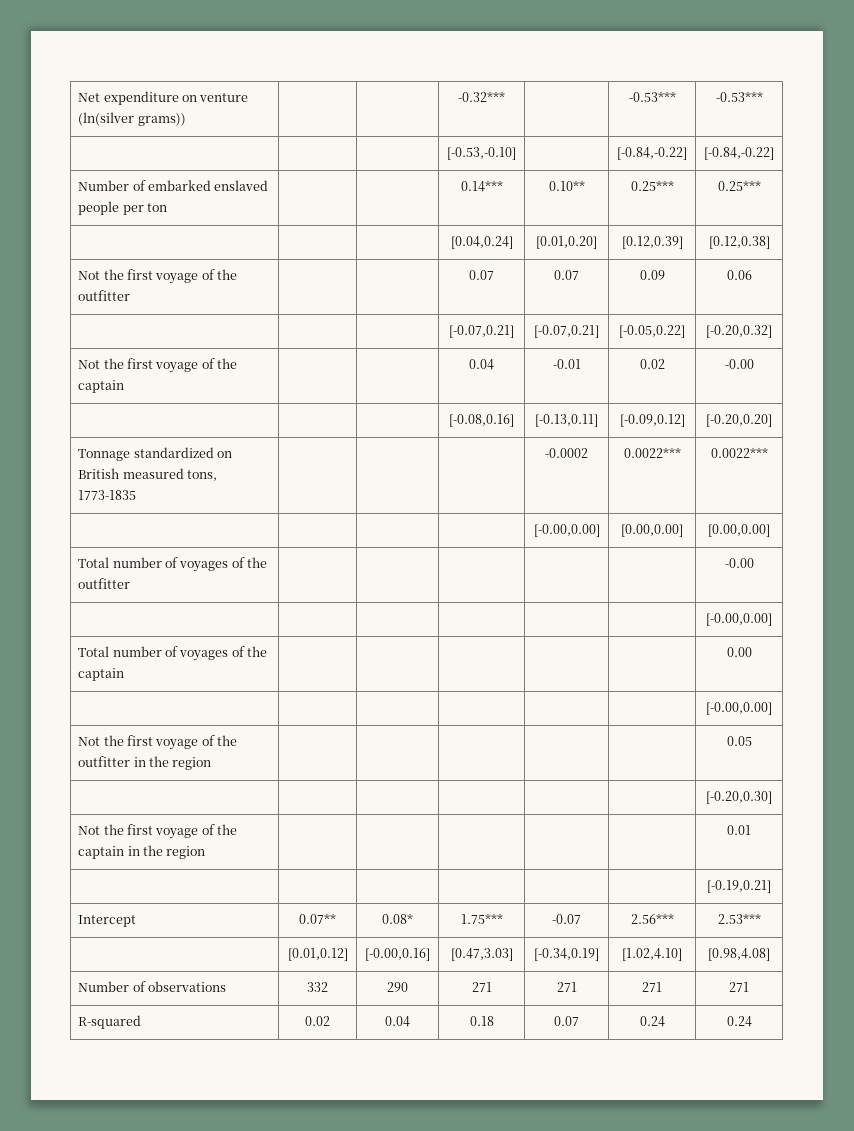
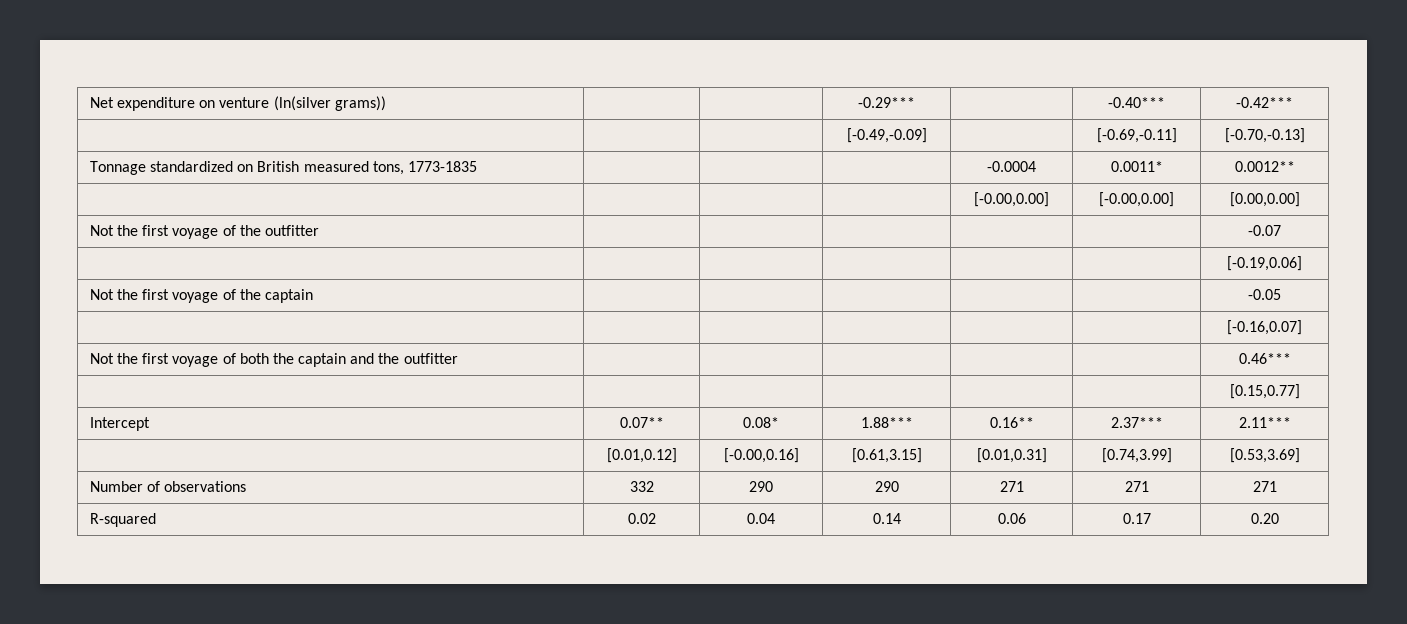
[458,91,506,102] [628,91,676,102] [715,91,763,102] [447,147,516,160] [617,147,687,160] [704,147,774,160] [78,180,269,191] [78,201,167,215] [460,180,503,192] [548,180,585,191] [630,180,674,191] [717,180,761,191] [450,236,513,249] [536,236,597,249] [621,236,683,249] [708,236,770,249] [78,269,238,284] [78,290,131,301] [469,270,495,280] [554,270,579,280] [639,270,665,280] [726,270,752,280] [449,325,514,338] [534,325,599,338] [619,325,685,338] [706,325,772,338] [78,358,238,373] [78,380,125,393] [469,359,495,370] [552,359,581,369] [639,359,665,369] [724,359,754,369] [449,414,514,427] [535,414,598,427] [619,414,685,427] [706,414,772,427] -0.32*** | | -0.53*** | -0.53*** // | | | [-0.53,-0.10] | | [-0.84,-0.22] | [-0.84,-0.22] // Number of embarked enslaved people per ton | | | 0.14*** | 0.10** | 0.25*** | 0.25*** // | | | [0.04,0.24] | [0.01,0.20] | [0.12,0.39] | [0.12,0.38] // Not the first voyage of the outfitter | | | 0.07 | 0.07 | 0.09 | 0.06 // | | | [-0.07,0.21] | [-0.07,0.21] | [-0.05,0.22] | [-0.20,0.32] // Not the first voyage of the captain | | | 0.04 | -0.01 | 0.02 | -0.00 // | | | [-0.08,0.16] | [-0.13,0.11] | [-0.09,0.12] | [-0.20,0.20] -> [858,97,915,108] [1108,97,1165,108] [1236,97,1293,108] [846,128,927,143] [1096,128,1177,143] [1224,128,1305,143] -0.29*** | | -0.40*** | -0.42*** // | | | [-0.49,-0.09] | | [-0.69,-0.11] | [-0.70,-0.13]
[545,448,588,458] [623,447,681,458] [710,447,768,458] [533,524,600,537] [621,524,683,537] -0.0002 | 0.0022*** | 0.0022*** // | | | | [-0.00,0.00] | [0.00,0.00] -> [987,161,1036,172] [1110,161,1163,172] [1234,161,1295,172] [974,192,1049,207] [1099,192,1174,207] -0.0004 | 0.0011* | 0.0012** // | | | | [-0.00,0.00] | [-0.00,0.00]
[78,557,229,572] Total number of voyages -> [89,225,219,239] Not the first voyage
[724,558,754,568] [706,613,772,626] [78,646,229,661] -0.00 // | | | | | | [-0.00,0.00] // Total number of voyages -> [1248,225,1281,236] [1227,256,1302,271] [89,289,219,303] -0.07 // | | | | | | [-0.19,0.06] // Not the first voyage
[726,647,752,657] [706,702,772,715] [78,735,238,750] [78,756,212,770] [726,736,752,746] [706,791,772,804] [78,824,238,839] [78,845,206,859] [727,825,751,835] [707,880,771,893] [78,915,137,927] [299,913,336,924] [382,913,414,924] [460,913,503,924] [552,914,581,924] [630,913,674,924] [717,913,761,924] [287,948,348,961] [365,948,431,961] [450,948,513,961] [534,948,599,961] [622,948,682,961] [708,948,770,961] 0.00 // | | | | | | [-0.00,0.00] // Not the first voyage of the outfitter in the region | | | | | | 0.05 // | | | | | | [-0.20,0.30] // Not the first voyage of the captain in the region | | | | | | 0.01 // | | | | | | [-0.19,0.21] // Intercept | 0.07** | 0.08* | 1.75*** | -0.07 | 2.56*** | 2.53*** // | [0.01,0.12] | [-0.00,0.16] | [0.47,3.03] | [-0.34,0.19] | [1.02,4.10] | [0.98,4.08] -> [1248,289,1281,300] [1227,320,1302,335] [89,353,458,367] [1238,353,1291,364] [1229,384,1300,399] [89,417,150,431] [619,417,664,428] [743,417,779,428] [860,417,913,428] [989,417,1034,428] [1110,417,1163,428] [1238,417,1291,428] [606,448,677,463] [723,448,799,463] [851,448,922,463] [976,448,1047,463] [1101,448,1172,463] [1229,448,1300,463] -0.05 // | | | | | | [-0.16,0.07] // Not the first voyage of both the captain and the outfitter | | | | | | 0.46*** // | | | | | | [0.15,0.77] // Intercept | 0.07** | 0.08* | 1.88*** | 0.16** | 2.37*** | 2.11*** // | [0.01,0.12] | [-0.00,0.16] | [0.61,3.15] | [0.01,0.31] | [0.74,3.99] | [0.53,3.69]
[471,982,492,992] 271 -> [874,481,899,492] 290
[469,1016,494,1026] [554,1016,579,1026] [639,1016,665,1027] [726,1016,752,1027] 0.18 | 0.07 | 0.24 | 0.24 -> [872,513,901,524] [997,513,1026,524] [1122,513,1151,524] [1250,513,1279,524] 0.14 | 0.06 | 0.17 | 0.20

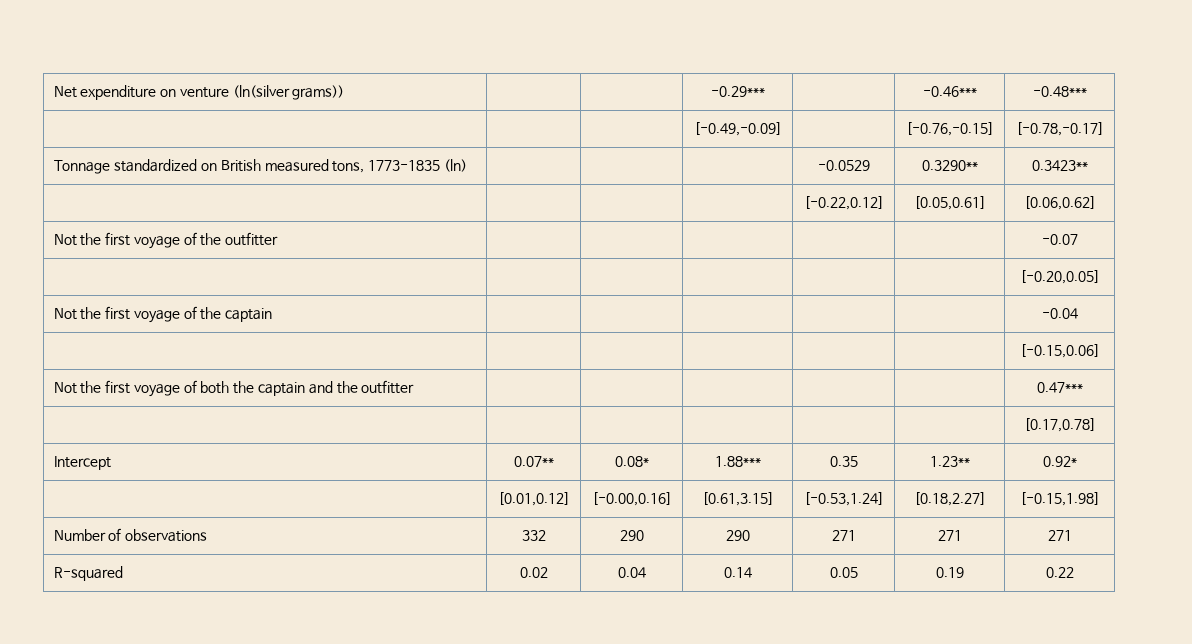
[1108,97,1165,108] [1236,97,1293,108] -0.40*** | -0.42*** -> [922,86,977,97] [1032,86,1087,97] -0.46*** | -0.48***
[1096,128,1177,143] [1224,128,1305,143] [-0.69,-0.11] | [-0.70,-0.13] -> [905,122,994,136] [1015,122,1104,136] [-0.76,-0.15] | [-0.78,-0.17]
[987,161,1036,172] [1110,161,1163,172] [1234,161,1295,172] [974,192,1049,207] [1099,192,1174,207] [1229,192,1300,207] | | | | -0.0004 | 0.0011* | 0.0012** // | | | | [-0.00,0.00] | [-0.00,0.00] | [0.00,0.00] -> [443,159,467,172] [817,160,870,171] [921,160,978,171] [1031,160,1088,171] [803,196,884,210] [913,196,986,210] [1023,196,1096,210] (ln) | | | | -0.0529 | 0.3290** | 0.3423** // | | | | [-0.22,0.12] | [0.05,0.61] | [0.06,0.62]
[1227,256,1302,271] [-0.19,0.06] -> [1019,270,1100,284] [-0.20,0.05]
[1248,289,1281,300] [1227,320,1302,335] -0.05 // | | | | | | [-0.16,0.07] -> [1041,308,1078,319] [1019,344,1100,358] -0.04 // | | | | | | [-0.15,0.06]
[1238,353,1291,364] [1229,384,1300,399] 0.46*** // | | | | | | [0.15,0.77] -> [1036,382,1083,393] [1023,418,1096,432] 0.47*** // | | | | | | [0.17,0.78]
[989,417,1034,428] [1110,417,1163,428] [1238,417,1291,428] 0.16** | 2.37*** | 2.11*** -> [829,456,858,467] [929,456,970,467] [1042,456,1077,467] 0.35 | 1.23** | 0.92*
[976,448,1047,463] [1101,448,1172,463] [1229,448,1300,463] [0.01,0.31] | [0.74,3.99] | [0.53,3.69] -> [803,492,884,506] [913,492,986,506] [1019,492,1100,506] [-0.53,1.24] | [0.18,2.27] | [-0.15,1.98]
[997,513,1026,524] [1122,513,1151,524] [1250,513,1279,524] 0.06 | 0.17 | 0.20 -> [829,567,858,578] [935,567,964,578] [1045,567,1074,578] 0.05 | 0.19 | 0.22

